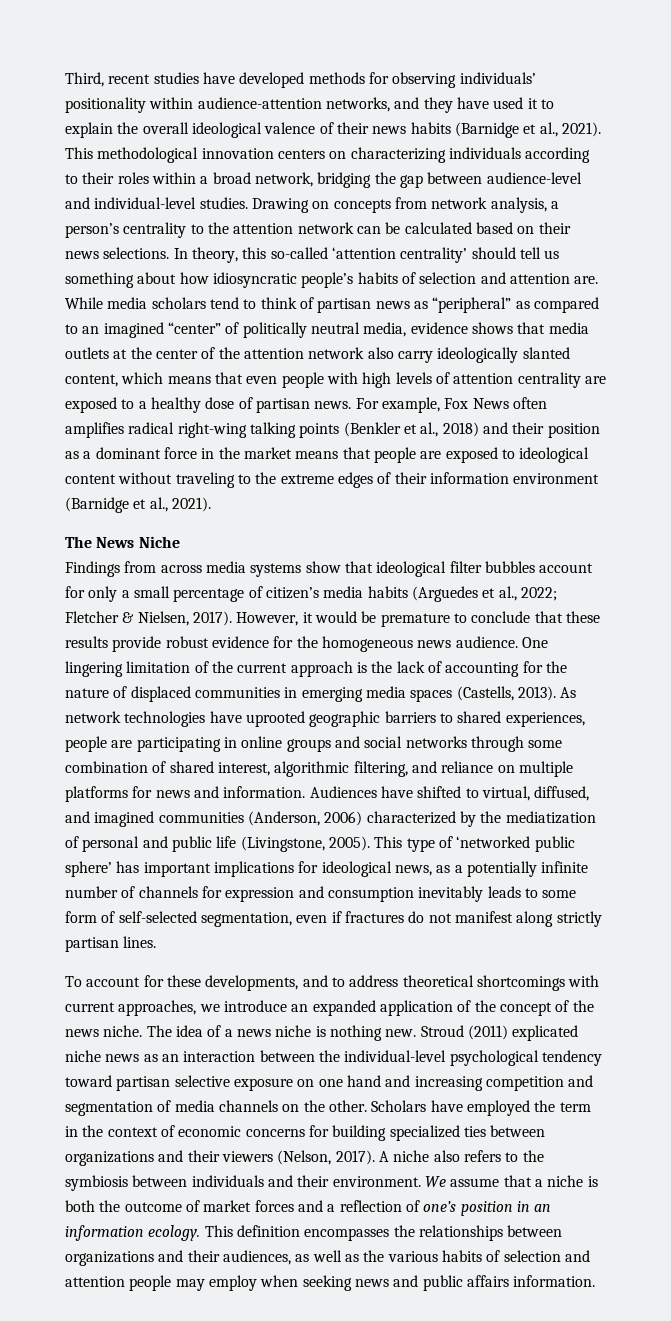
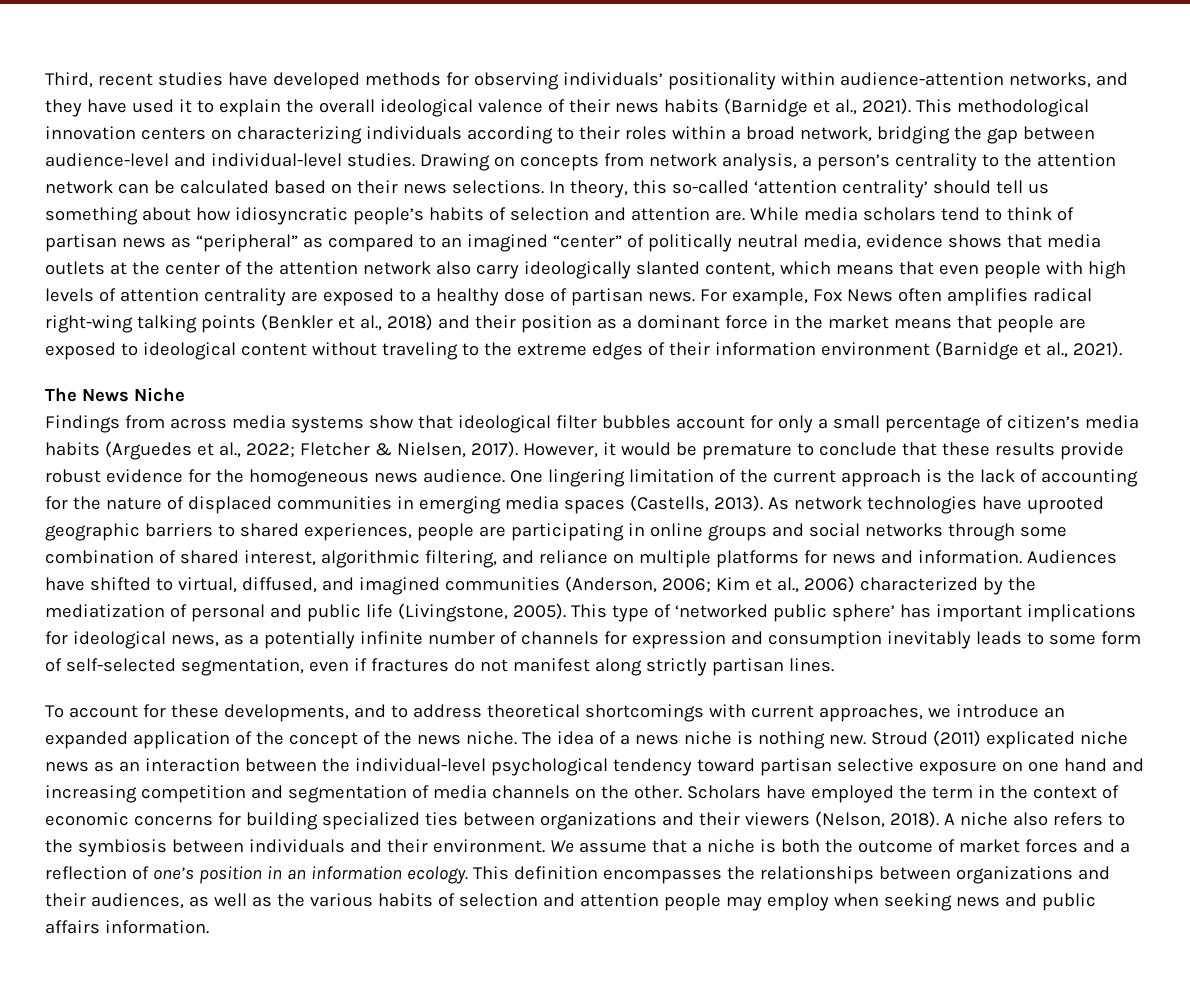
(320, 818) none -> [661,577,799,593] 2006; Kim et al.,
[335,1150,375,1165] 2017). -> [889,811,939,828] 2018).

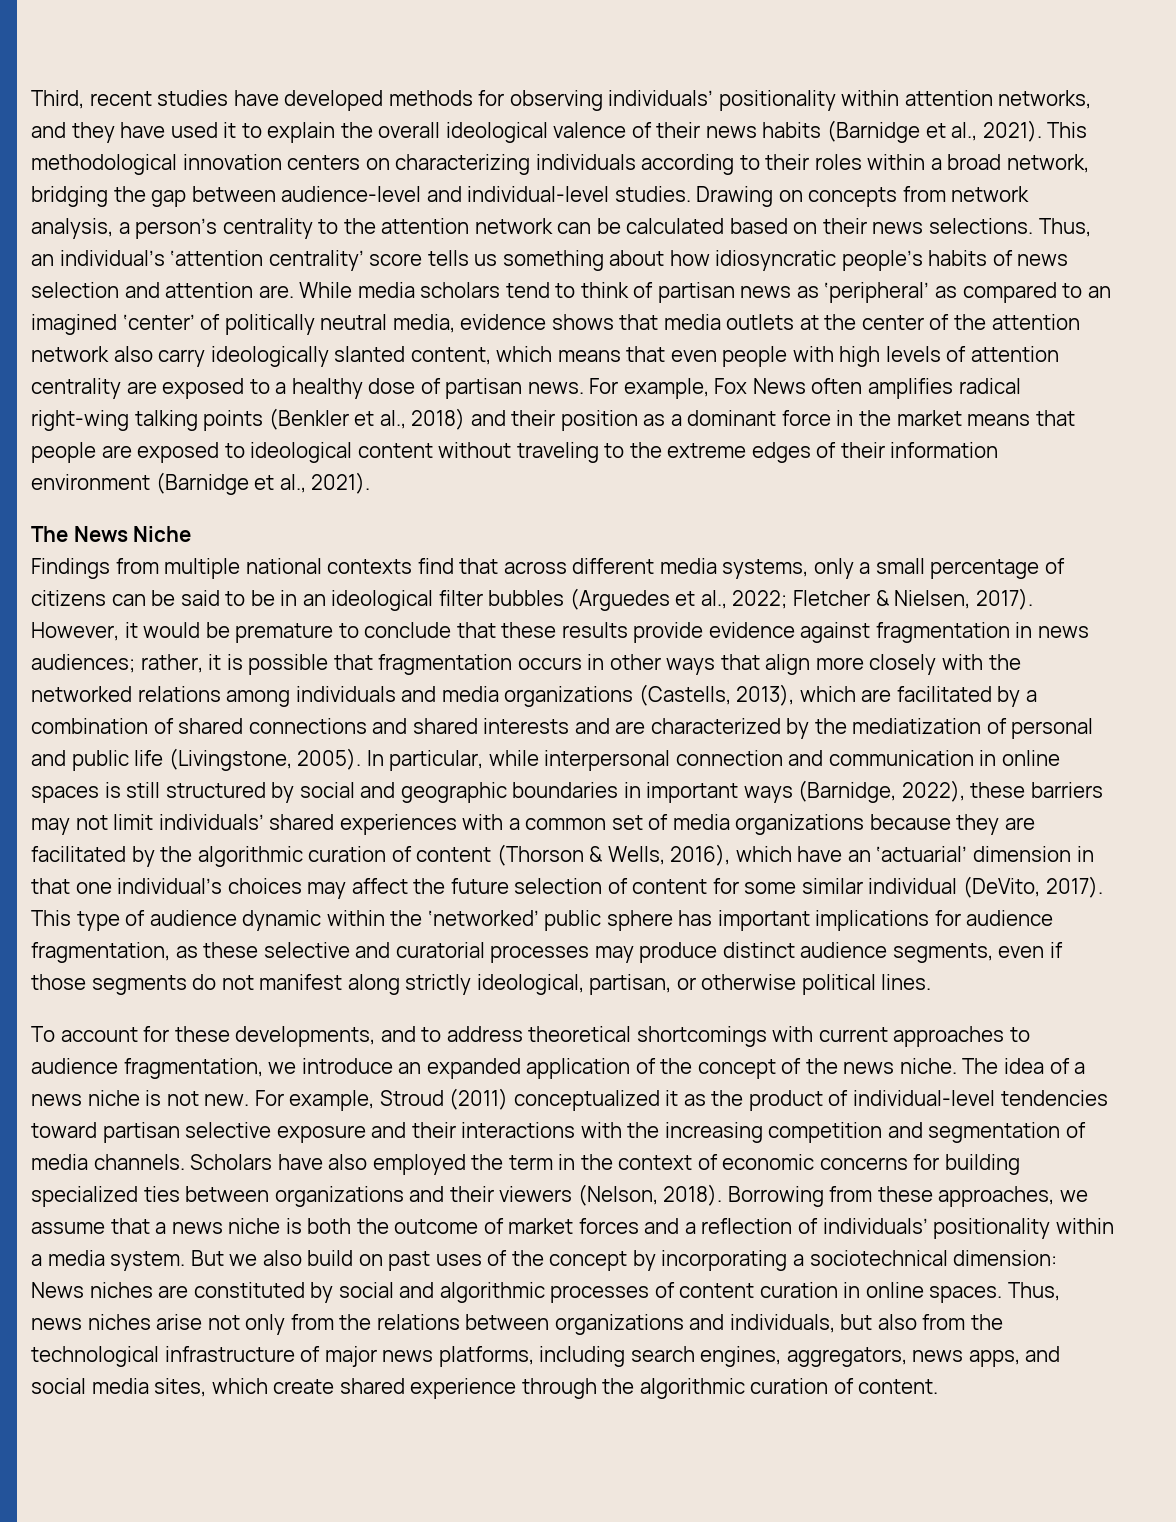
[839,72,1004,86] audience-attention -> [904,90,993,106] attention
[548,180,1023,198] In theory, this so-called ‘attention centrality’ should tell -> [1038,218,1091,237] [31,250,469,271] Thus, an individual’s ‘attention centrality’ score tells
(506, 214) none -> [1017,254,1069,266] news
[195,234,298,252] “peripheral” -> [824,282,930,303] ‘peripheral’
[552,235,622,248] “center” -> [122,314,195,330] ‘center’
[169,415,773,433] across media systems show that ideological filter bubbles account for -> [164,558,809,579] multiple national contexts find that across different media systems,
[1006,415,1139,429] [45,442,100,456] citizen’s media habits -> [31,590,565,611] citizens can be said to be in an ideological filter bubbles
[45,469,1138,487] [45,495,1104,514] [45,523,1067,541] [45,550,1117,568] [45,576,855,595] robust evidence for the homogeneous news audience. One lingering limitation of the current approach is the lack of accounting for the nature of displaced communities in emerging media spaces (Castells, 2013). As network technologies have uprooted geographic barriers to shared experiences, people are participating in online groups and social networks through some combination of shared interest, algorithmic filtering, and reliance on multiple platforms for news and information. Audiences have shifted to virtual, diffused, and imagined communities (Anderson, 2006; Kim et al., 2006) -> [708,622,1090,643] [31,654,1021,675] [31,684,1037,707] [31,718,646,734] evidence against fragmentation in news audiences; rather, it is possible that fragmentation occurs in other ways that align more closely with the networked relations among individuals and media organizations (Castells, 2013), which are facilitated by a combination of shared connections and shared interests and are
[570,604,1136,622] [45,631,1141,649] [45,658,449,676] This type of ‘networked public sphere’ has important implications for ideological news, as a potentially infinite number of channels for expression and consumption inevitably leads to some form of self-selected segmentation, even if fractures -> [366,750,1060,771] [31,780,1104,803] [31,814,1036,835] [31,844,1094,867] [31,876,1103,899] [31,910,1054,931] [31,942,1063,963] [31,974,187,995] In particular, while interpersonal connection and communication in online spaces is still structured by social and geographic boundaries in important ways (Barnidge, 2022), these barriers may not limit individuals’ shared experiences with a common set of media organizations because they are facilitated by the algorithmic curation of content (Thorson & Wells, 2016), which have an ‘actuarial’ dimension in that one individual’s choices may affect the future selection of content for some similar individual (DeVito, 2017). This type of audience dynamic within the ‘networked’ public sphere has important implications for audience fragmentation, as these selective and curatorial processes may produce distinct audience segments, even if those segments
[711,658,784,676] partisan -> [476,974,876,995] ideological, partisan, or otherwise political
[818,704,923,722] approaches, -> [893,1026,1030,1047] [31,1058,263,1079] approaches to audience fragmentation,
[757,730,1128,749] [45,758,1144,776] nothing new. Stroud (2011) explicated niche news as an interaction between the individual-level psychological tendency toward partisan selective exposure on one hand and -> [166,1088,1108,1111] [31,1122,660,1143] not new. For example, Stroud (2011) conceptualized it as the product of individual-level tendencies toward partisan selective exposure and their interactions with the
[491,785,682,799] channels on the other. -> [93,1154,185,1170] channels.
(806, 792) none -> [328,1154,368,1170] also
[943,812,1125,826] [45,839,574,857] A niche also refers to the symbiosis between individuals and their environment. We -> [727,1186,1088,1207] Borrowing from these approaches, we
(702, 847) none -> [171,1222,223,1234] news
[152,866,1110,884] [45,893,1096,911] [45,920,209,934] one’s position in an information ecology. This definition encompasses the relationships between organizations and their audiences, as well as the various habits of selection and attention people may employ when seeking news and public affairs information. -> [822,1218,1114,1239] [31,1250,1058,1271] [31,1282,1061,1303] [31,1314,1004,1335] [31,1346,1061,1367] [31,1378,939,1399] individuals’ positionality within a media system. But we also build on past uses of the concept by incorporating a sociotechnical dimension: News niches are constituted by social and algorithmic processes of content curation in online spaces. Thus, news niches arise not only from the relations between organizations and individuals, but also from the technological infrastructure of major news platforms, including search engines, aggregators, news apps, and social media sites, which create shared experience through the algorithmic curation of content.

